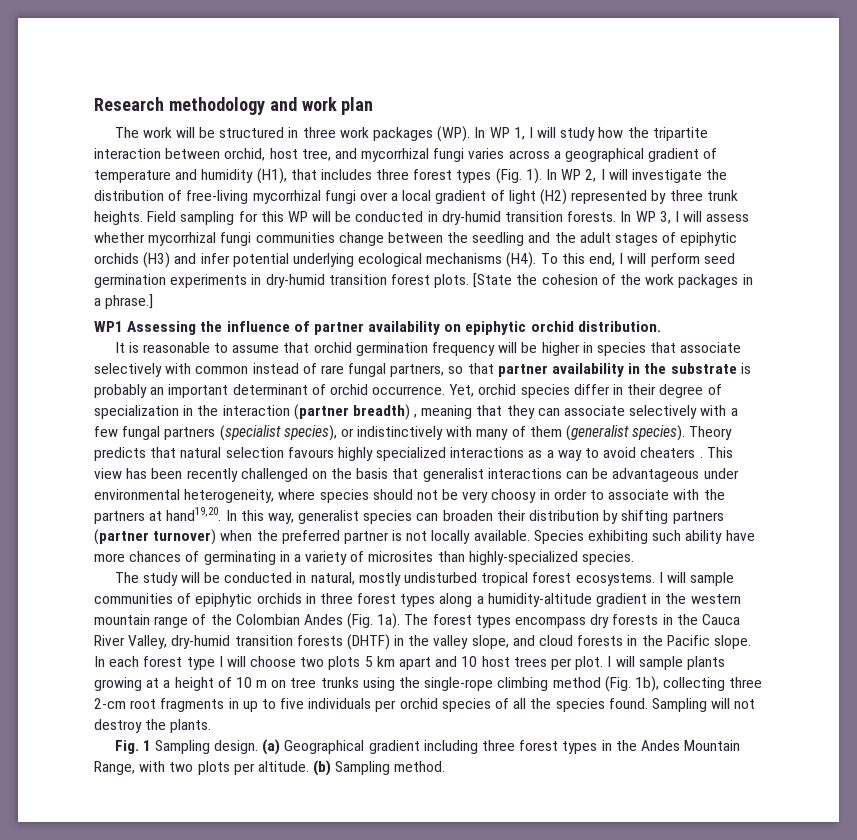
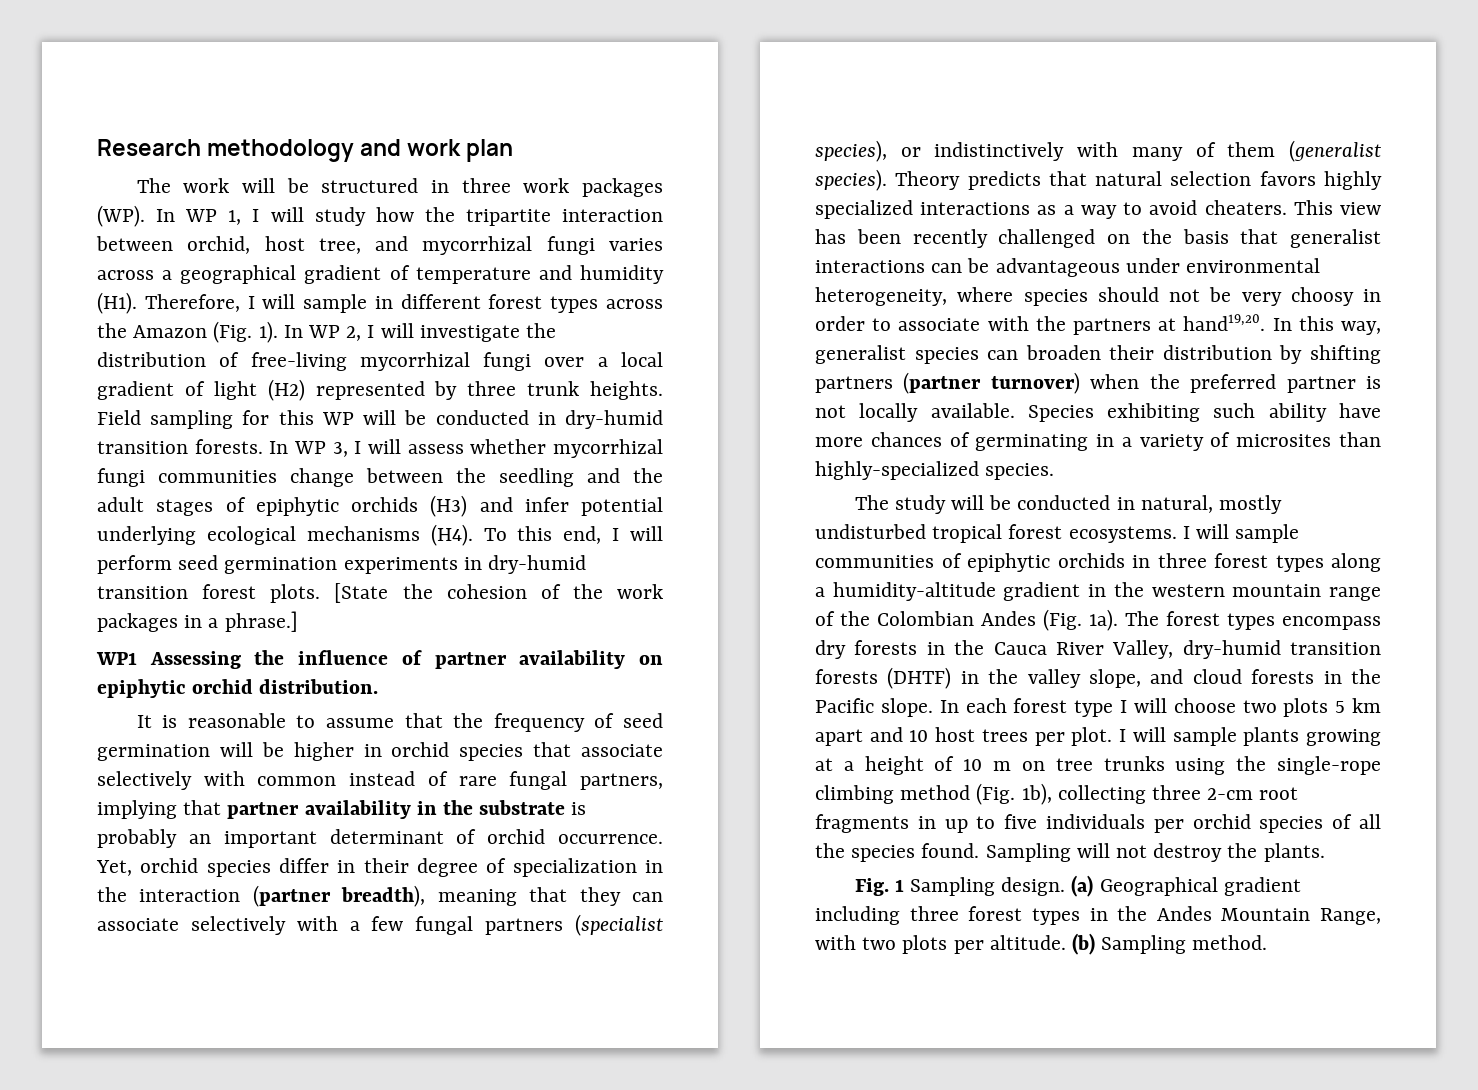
[256,168,492,184] (H1), that includes three forest types -> [97,292,663,314] [97,323,208,338] (H1). Therefore, I will sample in different forest types across the Amazon
[313,342,496,356] orchid germination frequency -> [453,713,663,732] [97,744,210,761] the frequency of seed germination
(593, 347) none -> [391,742,450,757] orchid
[448,366,464,374] so -> [97,800,177,819] implying
[352,404,418,420] breadth) , -> [341,885,426,907] breadth),
[287,447,334,458] favours -> [1259,171,1316,186] favors
[640,447,703,458] cheaters . -> [1204,200,1287,215] cheaters.

